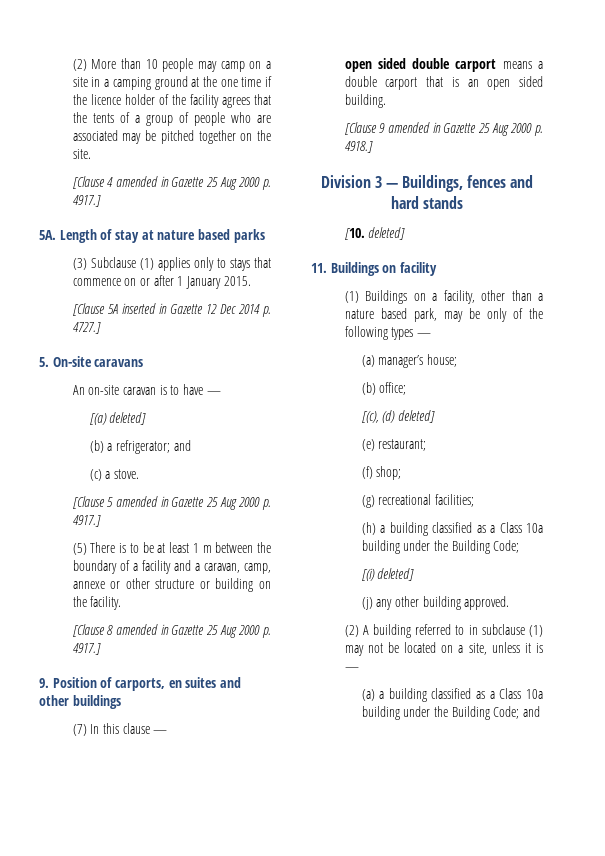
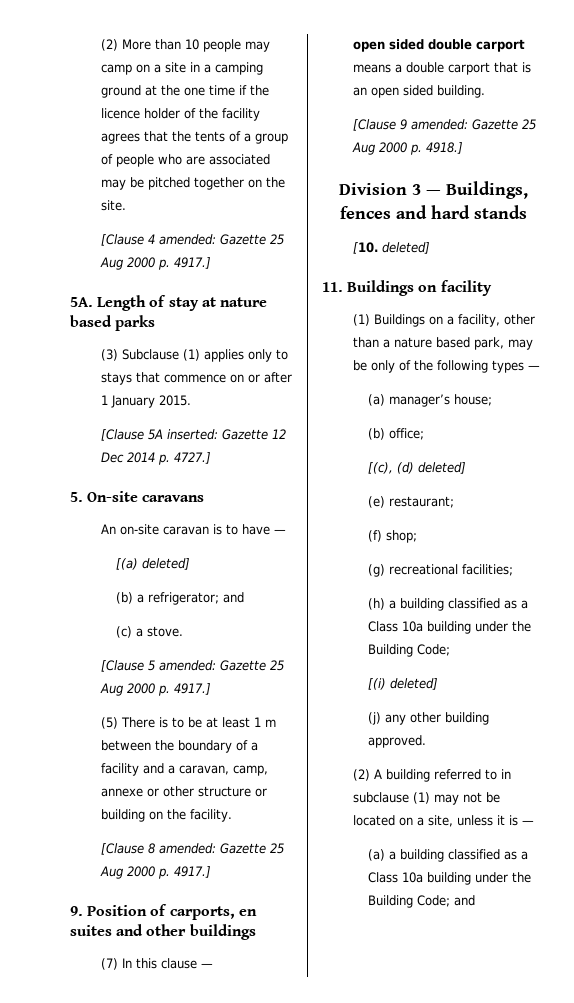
[116,176,169,187] amended in -> [158,234,216,245] amended:
[121,303,167,314] inserted in -> [166,429,218,440] inserted:
[116,496,169,507] amended in -> [158,660,216,671] amended:
[116,624,169,635] amended in -> [158,843,216,854] amended:
[388,122,441,133] amended in -> [410,119,468,130] amended:

